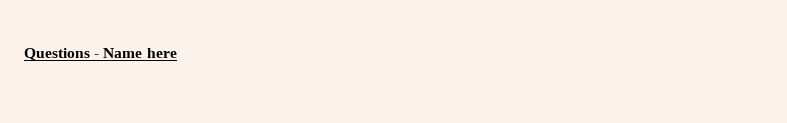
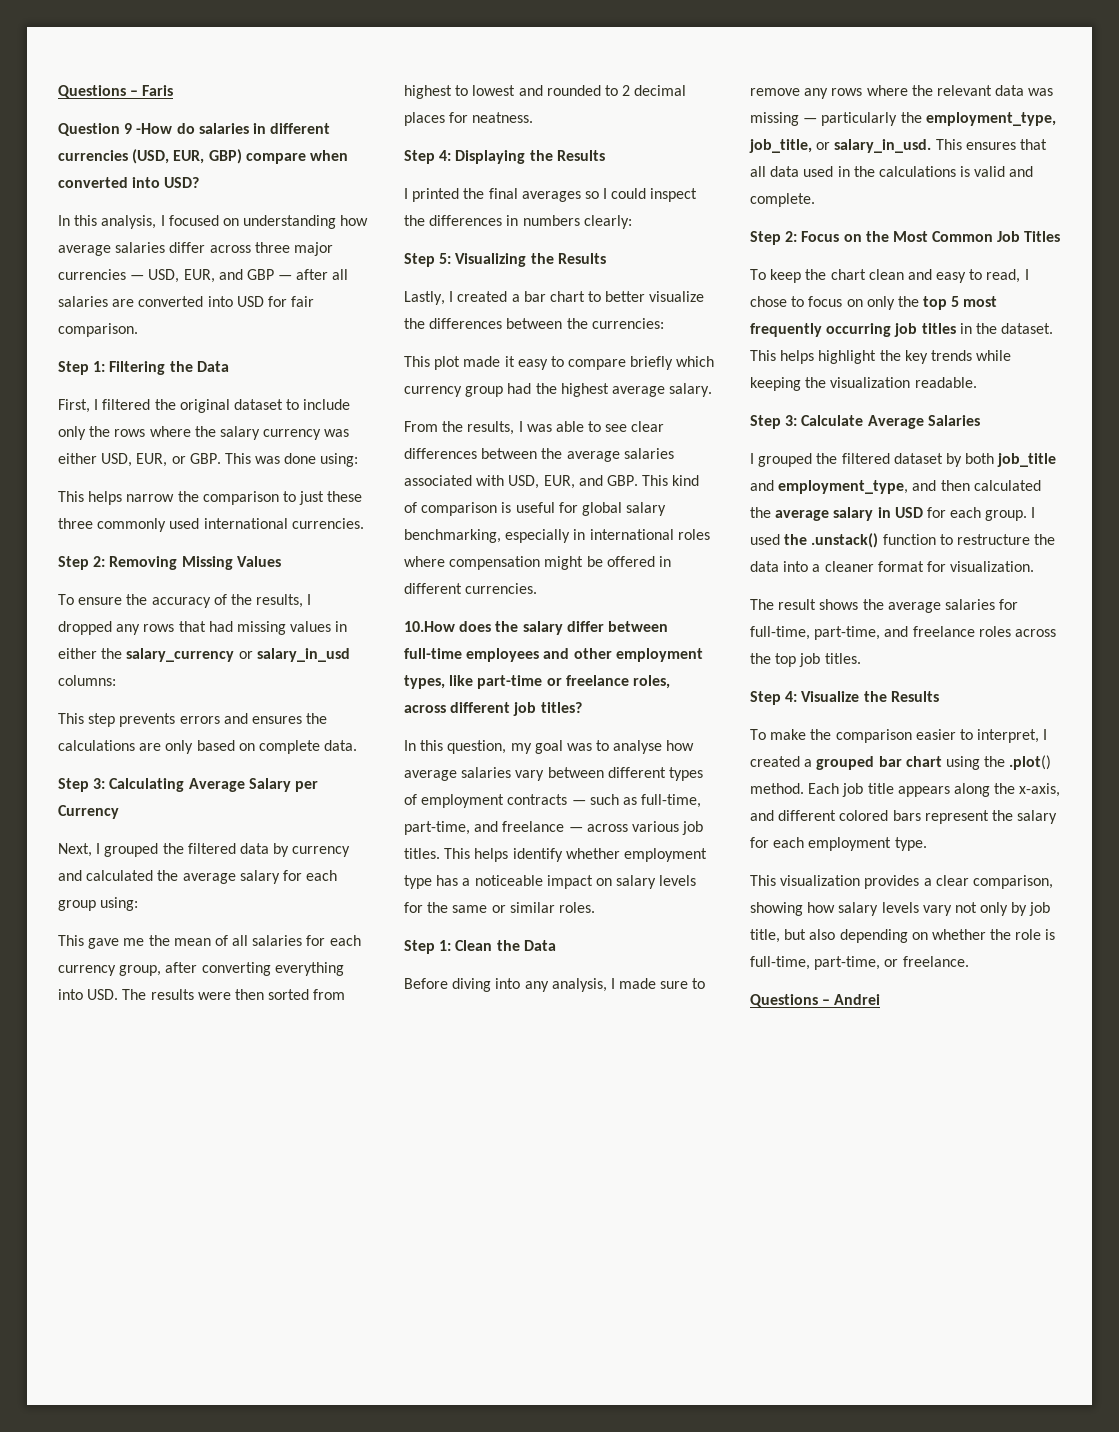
[24,48,177,60] Questions - Name here -> [58,85,174,98] [58,123,331,136] [58,149,348,164] [58,177,200,188] [58,215,369,229] [58,242,333,256] [58,269,349,283] [58,296,315,307] [58,323,138,337] [58,361,229,375] [58,399,351,413] [58,426,350,440] [58,453,359,467] [58,491,363,505] [58,518,364,532] [58,556,281,570] [58,594,312,608] [58,621,348,635] [58,648,350,662] [58,675,116,686] [58,713,328,727] [58,740,358,754] [58,778,318,792] [58,805,119,819] [58,843,351,857] [58,870,338,884] [58,897,139,911] [58,935,361,949] [58,962,344,976] [58,989,346,1000] [404,85,687,99] [404,112,534,126] [404,150,605,164] [404,188,698,202] [404,215,632,229] [404,253,606,267] [404,291,705,305] [404,318,664,329] [404,356,715,370] [404,383,713,397] [404,421,665,435] [404,448,674,462] [404,475,700,489] [404,502,667,516] [404,529,710,543] [404,556,671,570] [404,583,538,594] [404,621,668,635] [404,648,703,662] [404,675,670,689] [404,702,582,716] [404,740,695,754] [404,767,703,781] [404,794,702,808] [404,821,704,835] [404,848,707,862] [404,875,697,889] [404,902,595,913] [404,940,556,954] [404,978,706,992] [750,85,1054,99] [750,112,1056,126] [749,139,1047,153] [750,166,1034,177] [750,193,815,207] [750,231,1061,245] [750,269,1029,283] [750,296,998,310] [750,323,1054,337] [750,350,1012,364] [750,377,977,391] [750,415,980,429] [750,453,1057,467] [750,480,1041,494] [750,507,1036,521] [750,533,1056,548] [750,561,1035,572] [750,599,1019,613] [750,626,1056,640] [750,653,861,667] [750,691,939,705] [750,729,1048,743] [750,755,1052,770] [750,783,1061,797] [750,810,1058,824] [750,837,927,851] [750,875,1053,889] [750,902,1051,916] [750,929,1056,943] [750,956,969,970] [750,994,881,1007] Questions – Faris // Question 9 -How do salaries in different currencies (USD, EUR, GBP) compare when converted into USD? // In this analysis, I focused on understanding how average salaries differ across three major currencies — USD, EUR, and GBP — after all salaries are converted into USD for fair comparison. // Step 1: Filtering the Data // First, I filtered the original dataset to include only the rows where the salary currency was either USD, EUR, or GBP. This was done using: // This helps narrow the comparison to just these three commonly used international currencies. // Step 2: Removing Missing Values // To ensure the accuracy of the results, I dropped any rows that had missing values in either the salary_currency or salary_in_usd columns: // This step prevents errors and ensures the calculations are only based on complete data. // Step 3: Calculating Average Salary per Currency // Next, I grouped the filtered data by currency and calculated the average salary for each group using: // This gave me the mean of all salaries for each currency group, after converting everything into USD. The results were then sorted from highest to lowest and rounded to 2 decimal places for neatness. // Step 4: Displaying the Results // I printed the final averages so I could inspect the differences in numbers clearly: // Step 5: Visualizing the Results // Lastly, I created a bar chart to better visualize the differences between the currencies: // This plot made it easy to compare briefly which currency group had the highest average salary. // From the results, I was able to see clear differences between the average salaries associated with USD, EUR, and GBP. This kind of comparison is useful for global salary benchmarking, especially in international roles where compensation might be offered in different currencies. // 10.How does the salary differ between full-time employees and other employment types, like part-time or freelance roles, across different job titles? // In this question, my goal was to analyse how average salaries vary between different types of employment contracts — such as full-time, part-time, and freelance — across various job titles. This helps identify whether employment type has a noticeable impact on salary levels for the same or similar roles. // Step 1: Clean the Data // Before diving into any analysis, I made sure to remove any rows where the relevant data was missing — particularly the employment_type, job_title, or salary_in_usd. This ensures that all data used in the calculations is valid and complete. // Step 2: Focus on the Most Common Job Titles // To keep the chart clean and easy to read, I chose to focus on only the top 5 most frequently occurring job titles in the dataset. This helps highlight the key trends while keeping the visualization readable. // Step 3: Calculate Average Salaries // I grouped the filtered dataset by both job_title and employment_type, and then calculated the average salary in USD for each group. I used the .unstack() function to restructure the data into a cleaner format for visualization. // The result shows the average salaries for full-time, part-time, and freelance roles across the top job titles. // Step 4: Visualize the Results // To make the comparison easier to interpret, I created a grouped bar chart using the .plot() method. Each job title appears along the x-axis, and different colored bars represent the salary for each employment type. // This visualization provides a clear comparison, showing how salary levels vary not only by job title, but also depending on whether the role is full-time, part-time, or freelance. // Questions – Andrei

